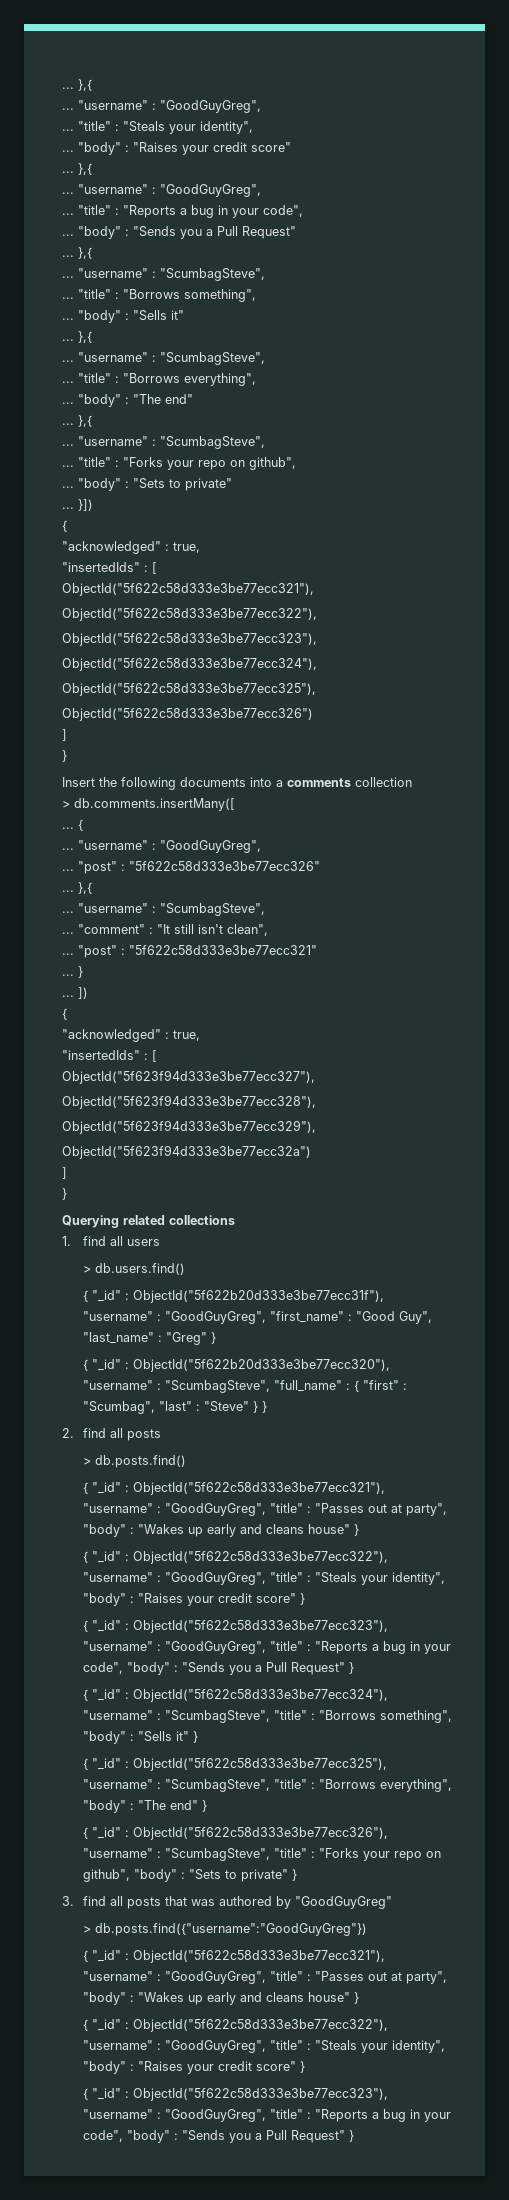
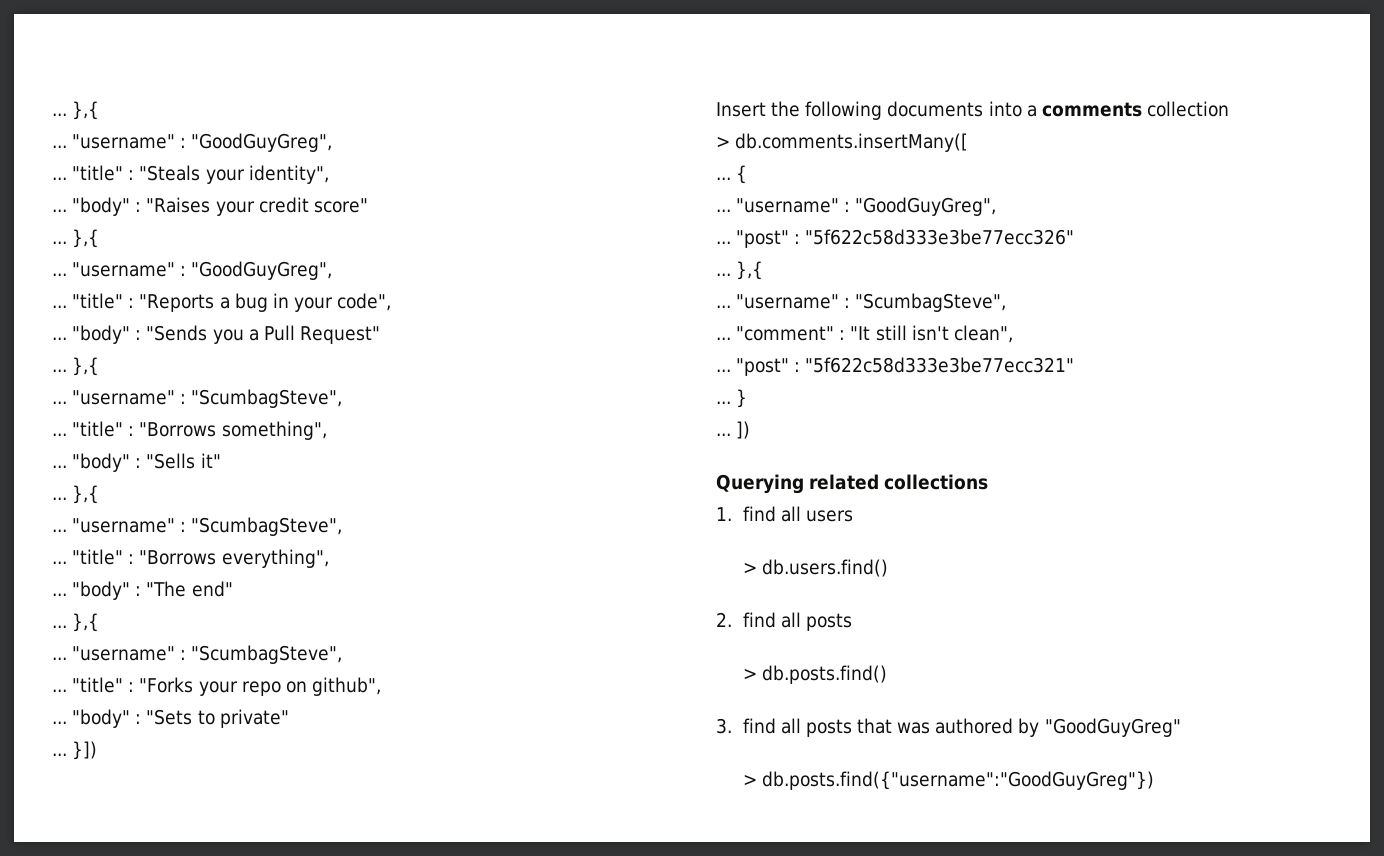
[62,520,67,532] [62,541,200,554] [62,562,157,574] [62,583,314,596] [62,608,317,621] [62,633,317,646] [62,658,317,671] [62,683,316,696] [62,708,313,721] [62,729,67,741] [62,750,67,762] // { // "acknowledged" : true, // "insertedIds" : [ // ObjectId("5f622c58d333e3be77ecc321"), // ObjectId("5f622c58d333e3be77ecc322"), // ObjectId("5f622c58d333e3be77ecc323"), // ObjectId("5f622c58d333e3be77ecc324"), // ObjectId("5f622c58d333e3be77ecc325"), // ObjectId("5f622c58d333e3be77ecc326") // ] // } -> (98, 750) none
[62,1008,67,1020] [62,1029,200,1042] [62,1050,157,1062] [62,1070,315,1084] [62,1095,316,1109] [62,1120,316,1134] [62,1145,311,1159] [62,1167,67,1179] [62,1188,67,1200] // { // "acknowledged" : true, // "insertedIds" : [ // ObjectId("5f623f94d333e3be77ecc327"), // ObjectId("5f623f94d333e3be77ecc328"), // ObjectId("5f623f94d333e3be77ecc329"), // ObjectId("5f623f94d333e3be77ecc32a") // ] // } -> (751, 430) none
[82,1290,384,1303] [82,1311,432,1324] [82,1332,216,1345] [82,1359,390,1372] [82,1380,407,1393] [82,1401,267,1414] // { "_id" : ObjectId("5f622b20d333e3be77ecc31f"), "username" : "GoodGuyGreg", "first_name" : "Good Guy", "last_name" : "Greg" } // { "_id" : ObjectId("5f622b20d333e3be77ecc320"), "username" : "ScumbagSteve", "full_name" : { "first" : "Scumbag", "last" : "Steve" } } -> (888, 568) none
[82,1482,385,1495] [82,1503,447,1516] [82,1524,359,1537] [82,1551,388,1564] [82,1572,445,1585] [82,1593,305,1606] [82,1620,388,1633] [82,1641,451,1654] [82,1662,354,1675] [82,1689,388,1702] [82,1710,452,1723] [82,1731,198,1744] [82,1758,387,1771] [82,1779,452,1792] [82,1800,207,1813] [82,1827,388,1840] [82,1848,441,1861] [82,1869,297,1882] // { "_id" : ObjectId("5f622c58d333e3be77ecc321"), "username" : "GoodGuyGreg", "title" : "Passes out at party", "body" : "Wakes up early and cleans house" } // { "_id" : ObjectId("5f622c58d333e3be77ecc322"), "username" : "GoodGuyGreg", "title" : "Steals your identity", "body" : "Raises your credit score" } // { "_id" : ObjectId("5f622c58d333e3be77ecc323"), "username" : "GoodGuyGreg", "title" : "Reports a bug in your code", "body" : "Sends you a Pull Request" } // { "_id" : ObjectId("5f622c58d333e3be77ecc324"), "username" : "ScumbagSteve", "title" : "Borrows something", "body" : "Sells it" } // { "_id" : ObjectId("5f622c58d333e3be77ecc325"), "username" : "ScumbagSteve", "title" : "Borrows everything", "body" : "The end" } // { "_id" : ObjectId("5f622c58d333e3be77ecc326"), "username" : "ScumbagSteve", "title" : "Forks your repo on github", "body" : "Sets to private" } -> (887, 674) none
[82,1950,385,1963] [82,1971,447,1984] [82,1992,359,2005] [82,2019,388,2032] [82,2040,445,2053] [82,2061,305,2074] [82,2088,388,2101] [82,2109,451,2122] [82,2130,354,2143] // { "_id" : ObjectId("5f622c58d333e3be77ecc321"), "username" : "GoodGuyGreg", "title" : "Passes out at party", "body" : "Wakes up early and cleans house" } // { "_id" : ObjectId("5f622c58d333e3be77ecc322"), "username" : "GoodGuyGreg", "title" : "Steals your identity", "body" : "Raises your credit score" } // { "_id" : ObjectId("5f622c58d333e3be77ecc323"), "username" : "GoodGuyGreg", "title" : "Reports a bug in your code", "body" : "Sends you a Pull Request" } -> (1154, 780) none

